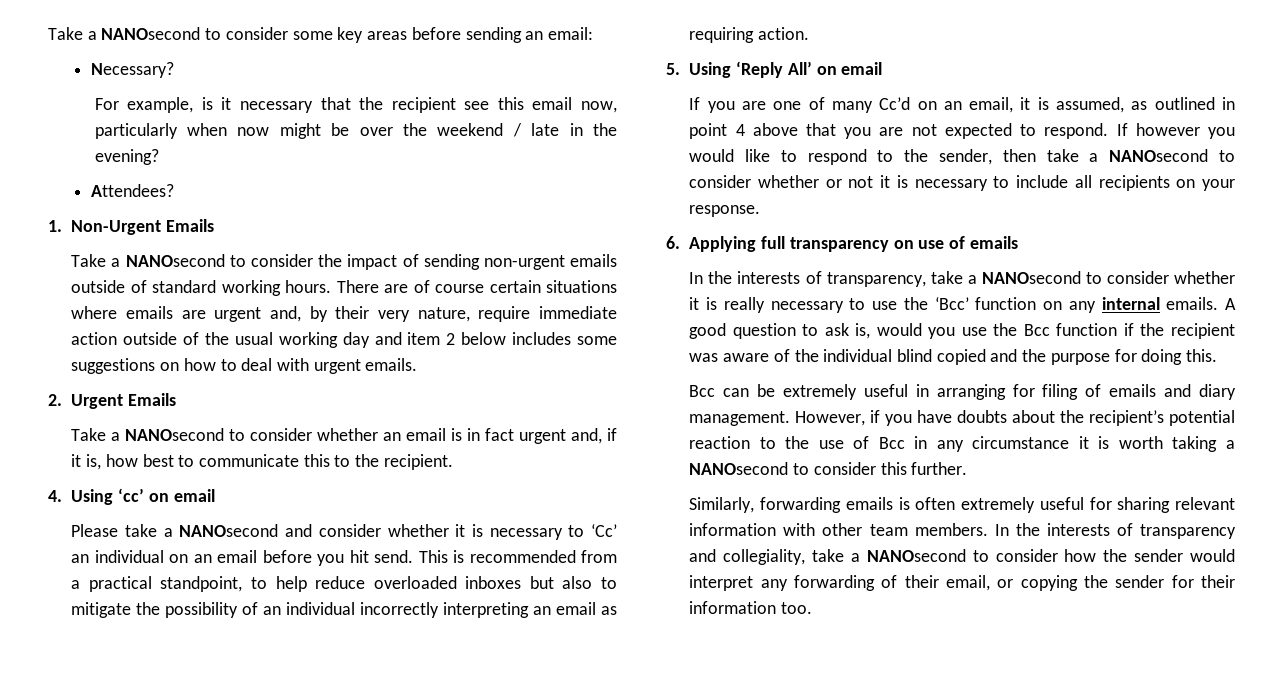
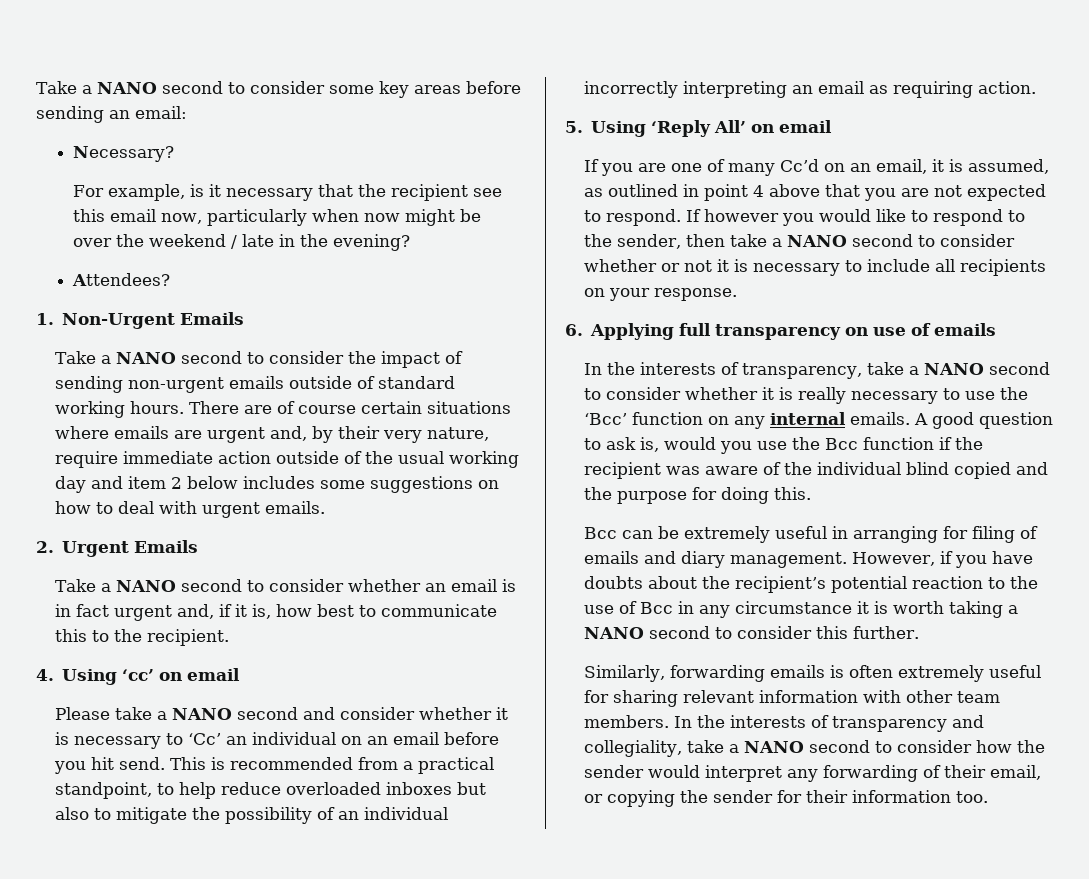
[48,27,201,40] Take a NANOsecond -> [36,81,223,94] Take a NANO second
[125,254,225,267] NANOsecond -> [115,351,242,364] NANO second
[125,428,225,441] NANOsecond -> [115,579,242,592] NANO second
[179,524,279,537] NANOsecond -> [171,707,298,720] NANO second
[1109,149,1209,162] NANOsecond -> [786,234,913,247] NANO second
[981,271,1081,284] NANOsecond -> [923,362,1050,375] NANO second
[689,462,789,475] NANOsecond -> [583,626,710,639] NANO second
[866,549,966,562] NANOsecond -> [743,740,870,753] NANO second

